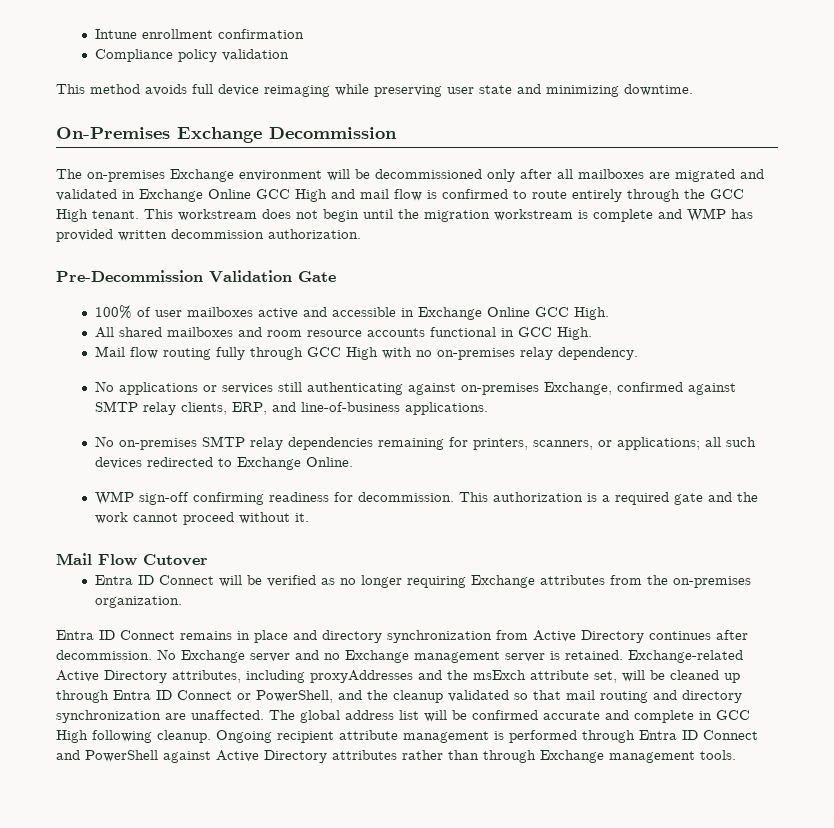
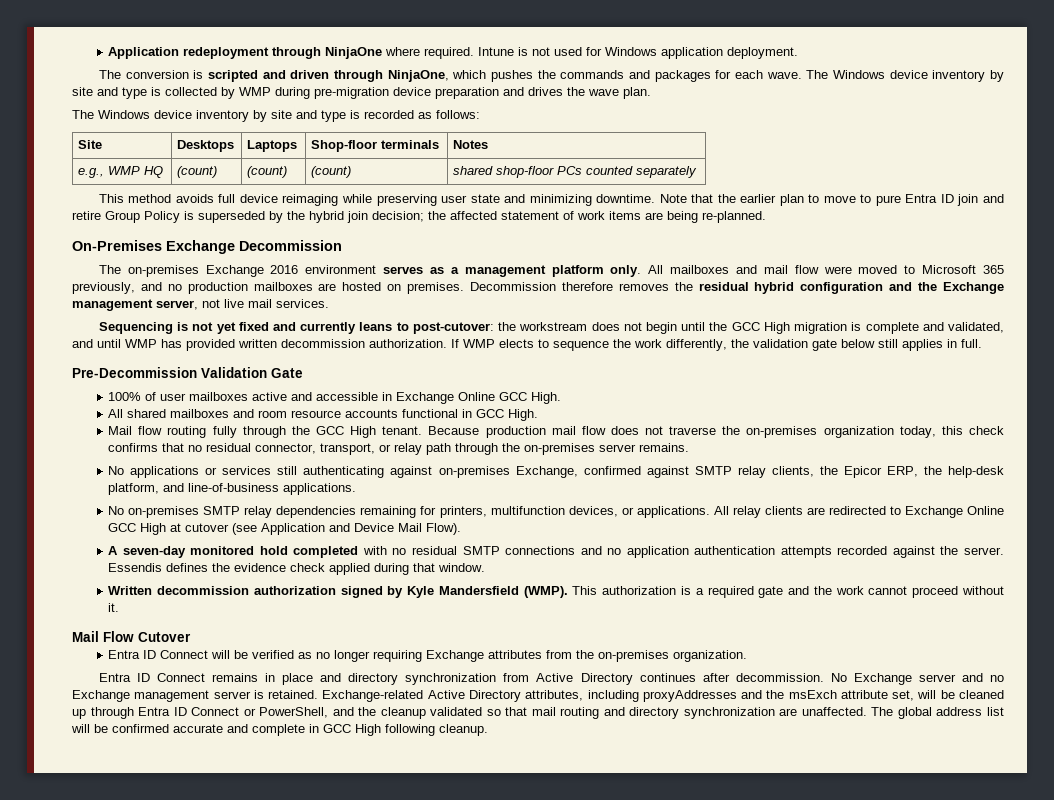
[95,29,305,39] [95,49,290,62] Intune enrollment confirmation // Compliance policy validation -> [108,47,799,59] [98,70,1005,82] [72,87,651,99] [72,110,480,122] [78,140,103,149] [177,140,235,152] [247,140,298,152] [311,140,440,152] [453,140,489,149] [78,166,164,178] [177,166,218,178] [247,166,288,178] [311,166,352,178] [453,166,698,178] Application redeployment through NinjaOne where required. Intune is not used for Windows application deployment. // The conversion is scripted and driven through NinjaOne, which pushes the commands and packages for each wave. The Windows device inventory by site and type is collected by WMP during pre-migration device preparation and drives the wave plan. // The Windows device inventory by site and type is recorded as follows: // Site | Desktops | Laptops | Shop-floor terminals | Notes // e.g., WMP HQ | (count) | (count) | (count) | shared shop-floor PCs counted separately
(693, 90) none -> [659,194,1005,206] [72,211,766,223] Note that the earlier plan to move to pure Entra ID join and retire Group Policy is superseded by the hybrid join decision; the affected statement of work items are being re-planned.
[239,169,764,182] [56,189,744,202] [56,209,173,222] environment will be decommissioned only after all mailboxes are migrated and validated in Exchange Online GCC High and mail flow is confirmed to route entirely through the GCC High tenant. This -> [270,265,1004,277] [72,282,1005,294] [72,299,329,311] [98,322,517,334] 2016 environment serves as a management platform only. All mailboxes and mail flow were moved to Microsoft 365 previously, and no production mailboxes are hosted on premises. Decommission therefore removes the residual hybrid configuration and the Exchange management server, not live mail services. // Sequencing is not yet fixed and currently leans to post-cutover: the
[424,209,682,222] migration workstream is complete and -> [731,322,1005,334] [72,339,121,348] GCC High migration is complete and validated, and until
(361, 234) none -> [451,339,982,351] If WMP elects to sequence the work differently, the validation gate below still applies in full.
[307,347,639,360] GCC High with no on-premises relay dependency. -> [291,426,1004,438] [108,443,690,455] the GCC High tenant. Because production mail flow does not traverse the on-premises organization today, this check confirms that no residual connector, transport, or relay path through the on-premises server remains.
[232,402,268,415] ERP, -> [819,466,1004,478] [108,483,160,495] the Epicor ERP, the help-desk platform,
[533,437,757,450] [95,457,354,470] [95,491,455,505] scanners, or applications; all such devices redirected to Exchange Online. // WMP sign-off confirming readiness for decommission. -> [490,506,1004,518] [108,523,462,535] [108,546,1004,558] [108,563,486,575] [108,586,568,598] multifunction devices, or applications. All relay clients are redirected to Exchange Online GCC High at cutover (see Application and Device Mail Flow). // A seven-day monitored hold completed with no residual SMTP connections and no application authentication attempts recorded against the server. Essendis defines the evidence check applied during that window. // Written decommission authorization signed by Kyle Mandersfield (WMP).
[216,730,758,743] [56,750,736,763] Ongoing recipient attribute management is performed through Entra ID Connect and PowerShell against Active Directory attributes rather than through Exchange management tools. -> (488, 730) none

